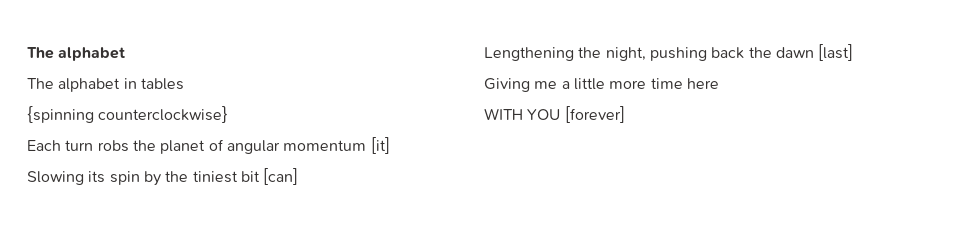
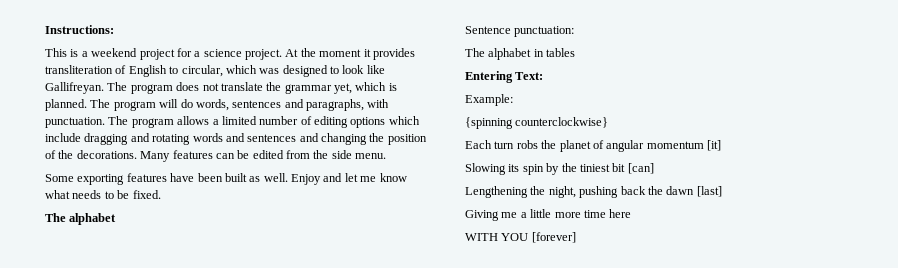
[27,47,126,61] The alphabet -> [45,25,114,34] [45,48,415,60] [45,65,385,77] [45,82,397,94] [45,99,390,111] [45,116,420,128] [45,133,427,145] [45,150,387,162] [45,173,407,185] [45,190,161,199] [45,213,117,225] [465,26,575,37] Instructions: // This is a weekend project for a science project. At the moment it provides transliteration of English to circular, which was designed to look like Gallifreyan. The program does not translate the grammar yet, which is planned. The program will do words, sentences and paragraphs, with punctuation. The program allows a limited number of editing options which include dragging and rotating words and sentences and changing the position of the decorations. Many features can be edited from the side menu. // Some exporting features have been built as well. Enjoy and let me know what needs to be fixed. // The alphabet // Sentence punctuation:
(184, 84) none -> [465,71,544,83] [465,94,513,106] // Entering Text: // Example:

